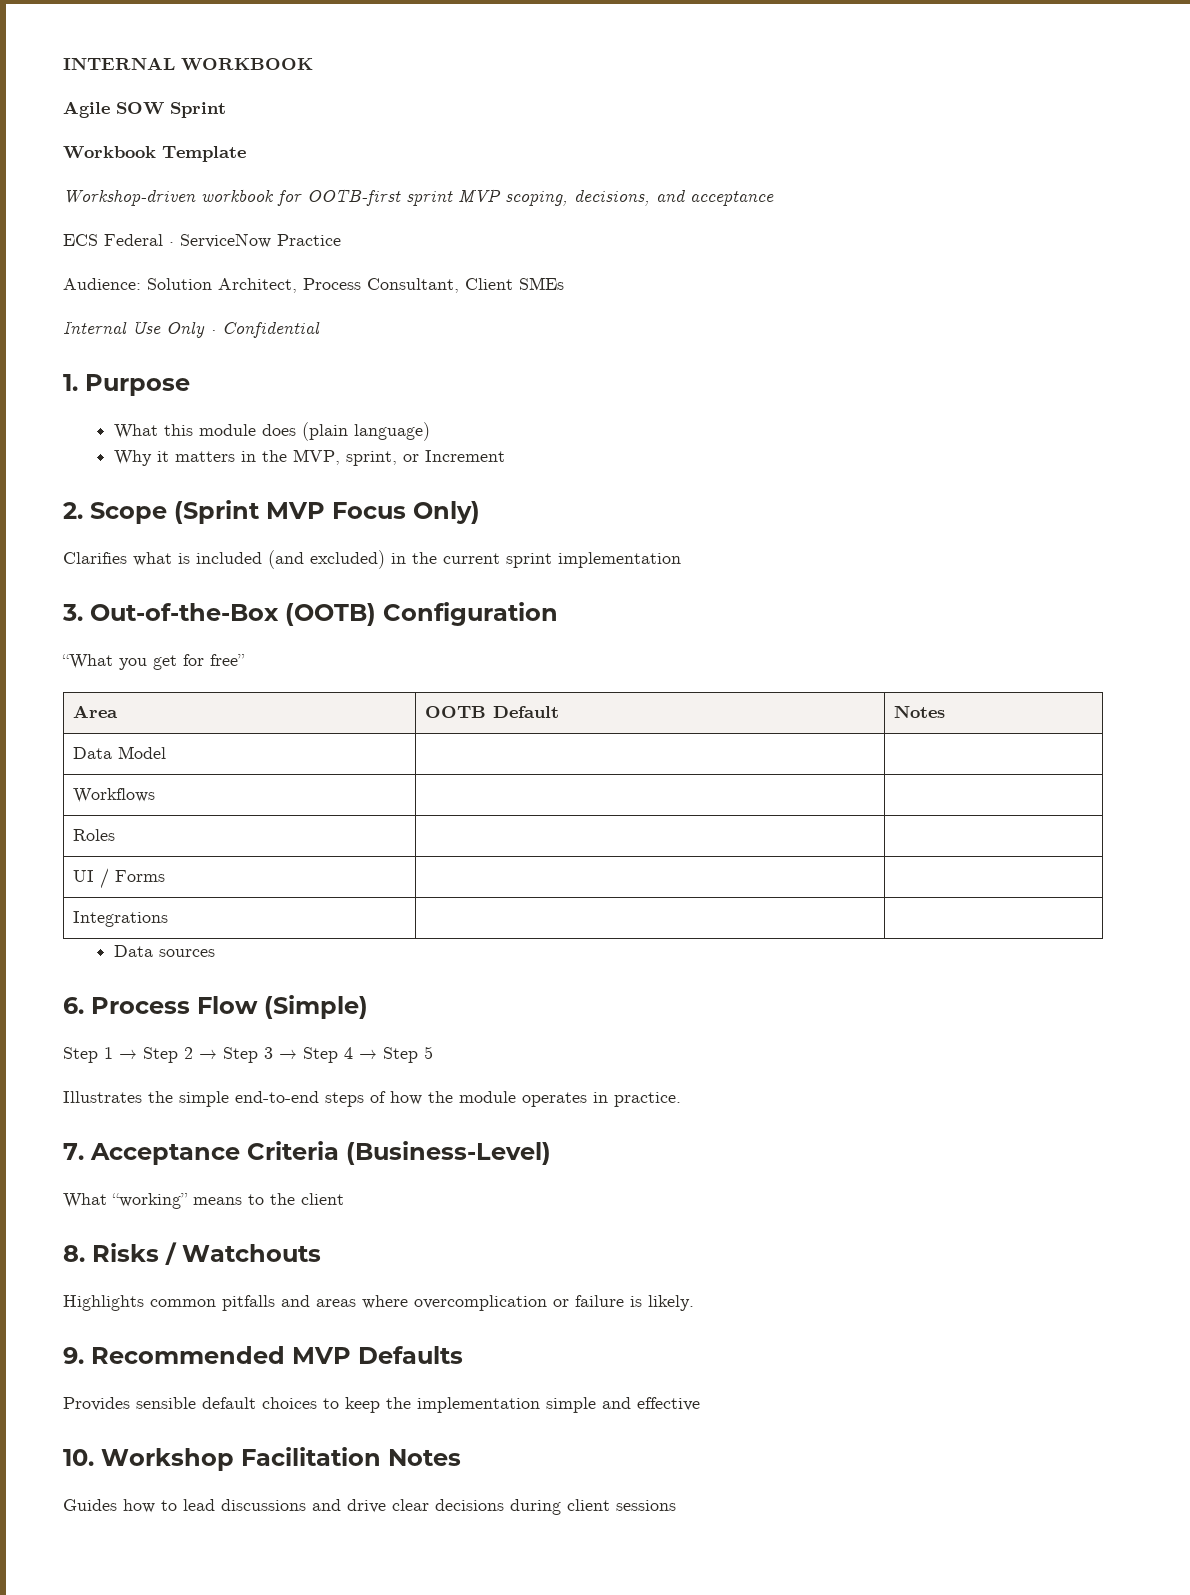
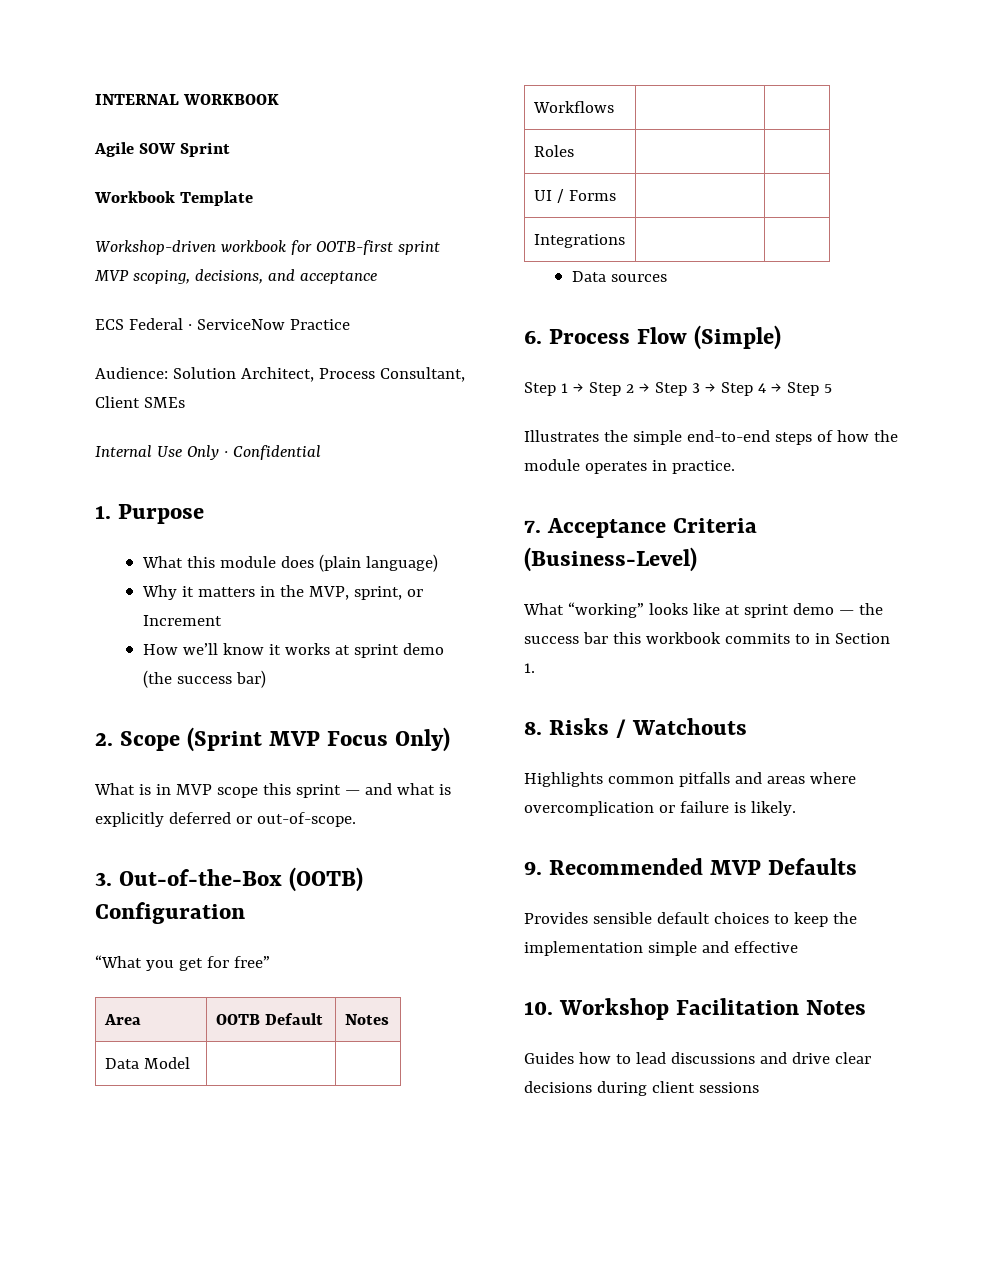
(505, 456) none -> [142,643,444,658] [142,670,266,688] // How we’ll know it works at sprint demo (the success bar)
[63,550,681,569] Clarifies what is included (and excluded) in the current sprint implementation -> [94,783,451,798] [95,812,356,827] What is in MVP scope this sprint — and what is explicitly deferred or out-of-scope.
[193,1193,344,1205] means to the client -> [648,603,883,618] [524,632,890,644] [524,663,535,673] looks like at sprint demo — the success bar this workbook commits to in Section 1.

